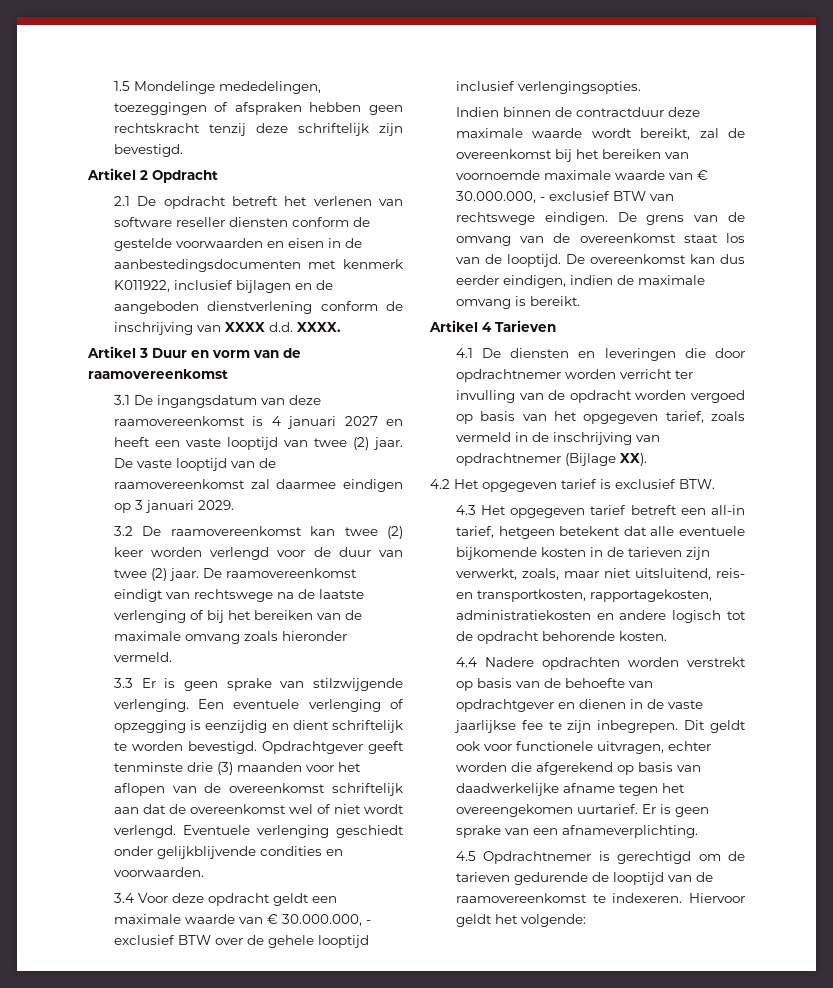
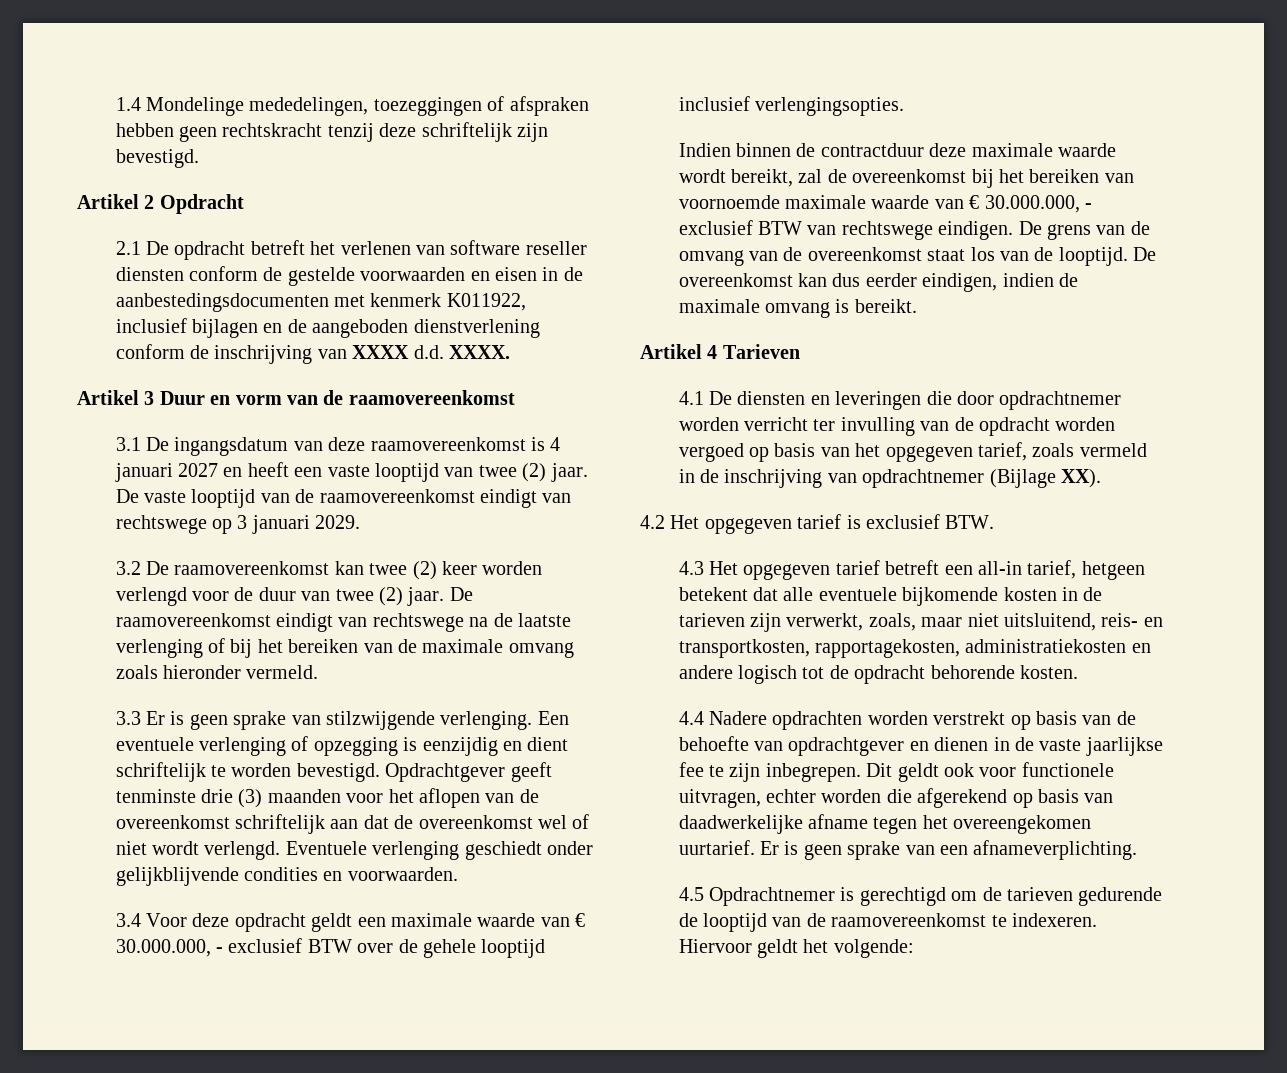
[113,81,130,91] 1.5 -> [115,97,141,111] 1.4
[250,479,403,492] zal daarmee eindigen -> [479,489,572,508] [115,515,207,534] eindigt van rechtswege

